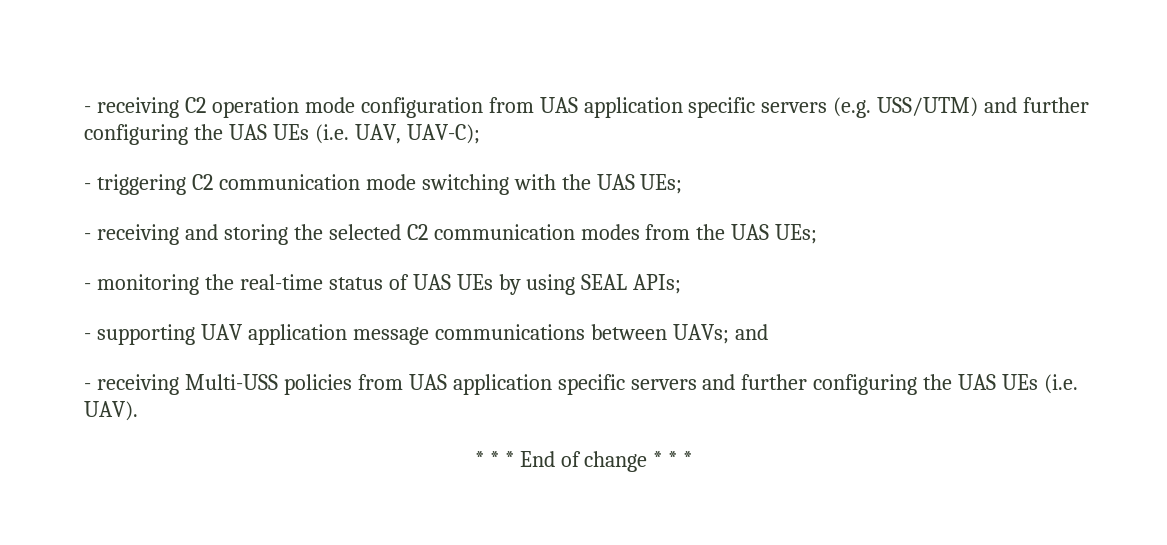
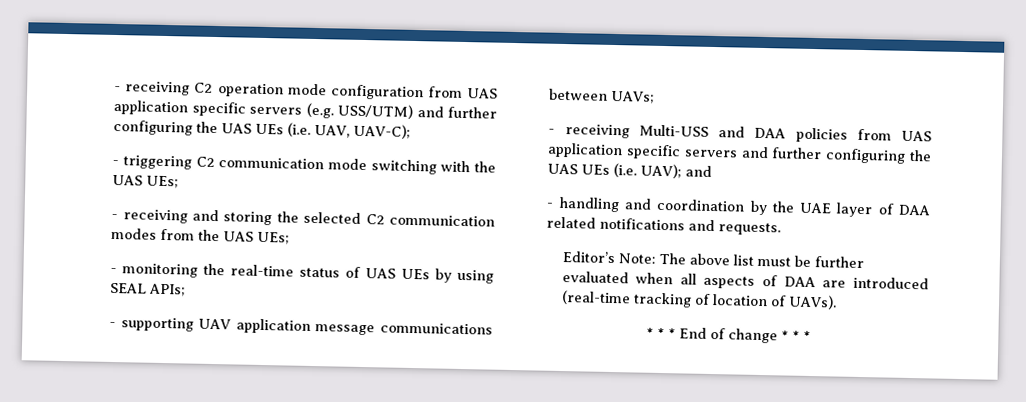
[734,324,768,340] and -> (656, 97) none
(278, 382) none -> [718,126,787,139] and DAA
[83,401,138,421] UAV). -> [640,163,713,179] [546,196,931,218] [546,216,782,236] [561,250,864,269] [561,270,929,290] [560,289,837,310] UAV); and // - handling and coordination by the UAE layer of DAA related notifications and requests. // Editor’s Note: The above list must be further evaluated when all aspects of DAA are introduced (real-time tracking of location of UAVs).

